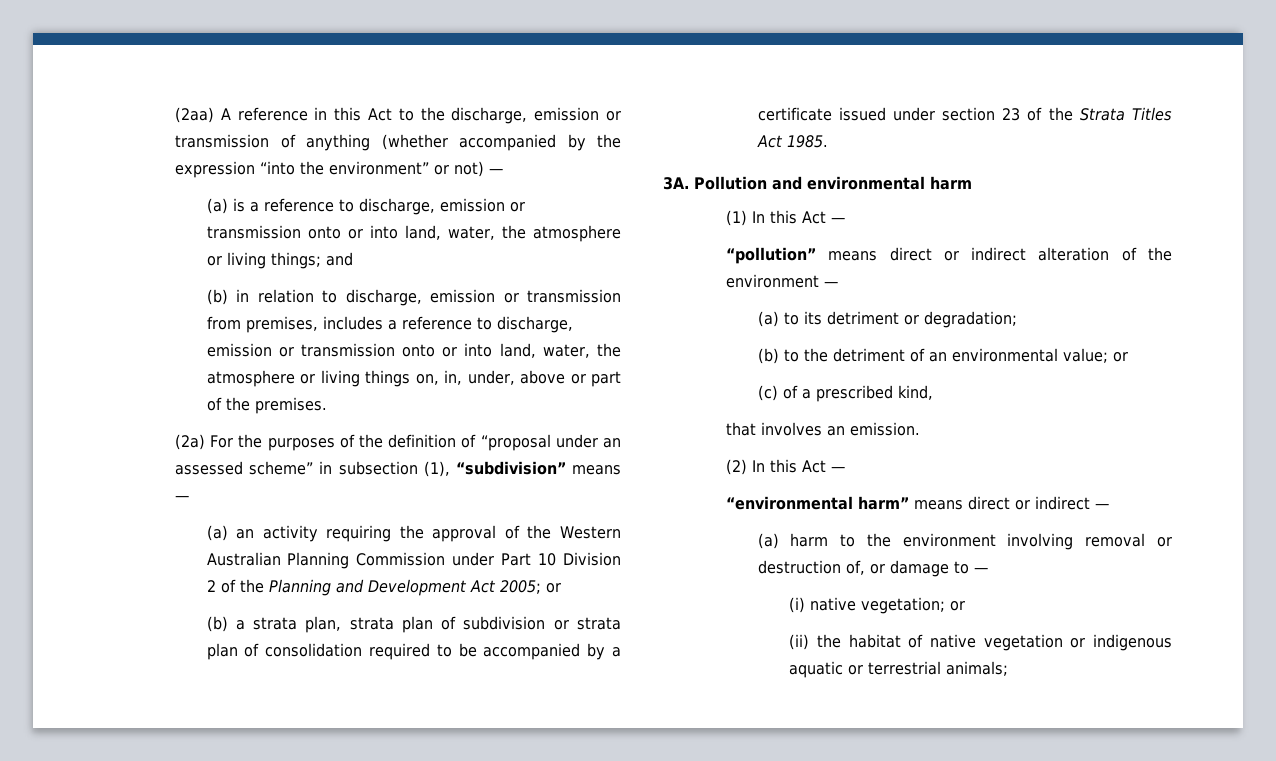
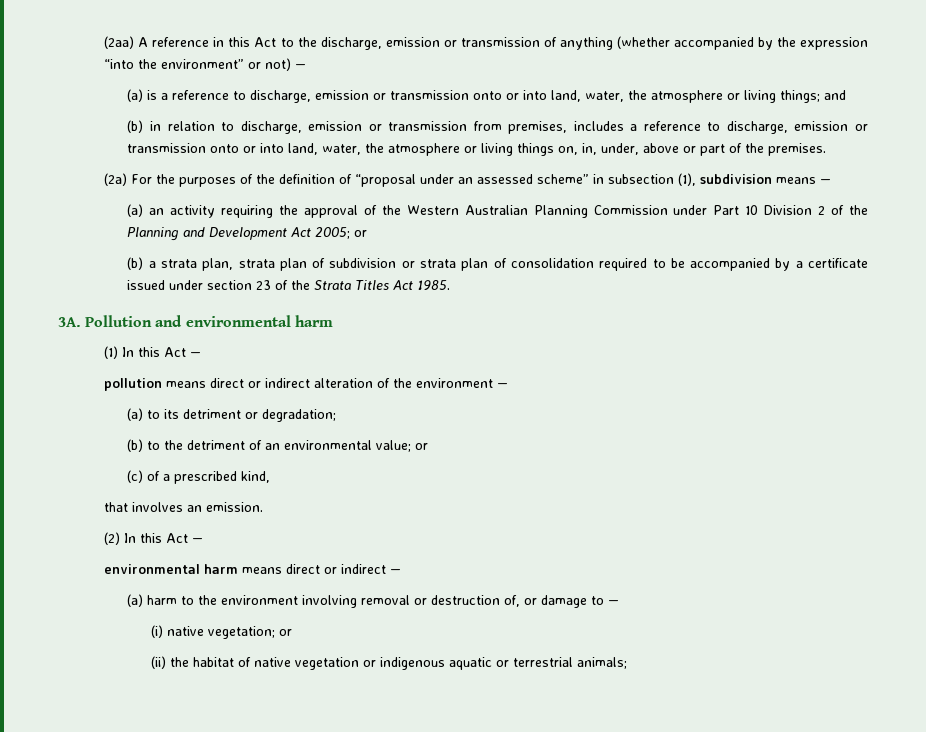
[455,461,566,475] “subdivision” -> [700,174,773,184] subdivision
[726,247,817,264] “pollution” -> [104,378,163,391] pollution
[726,496,910,510] “environmental harm” -> [104,564,239,574] environmental harm

